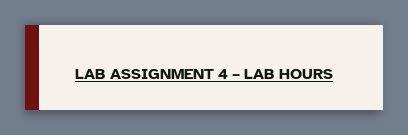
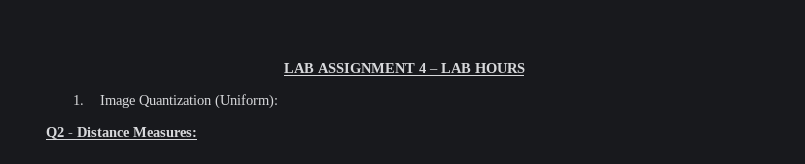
(333, 74) none -> [73,94,279,109] [46,127,197,139] // 1. Image Quantization (Uniform): // Q2 - Distance Measures:

